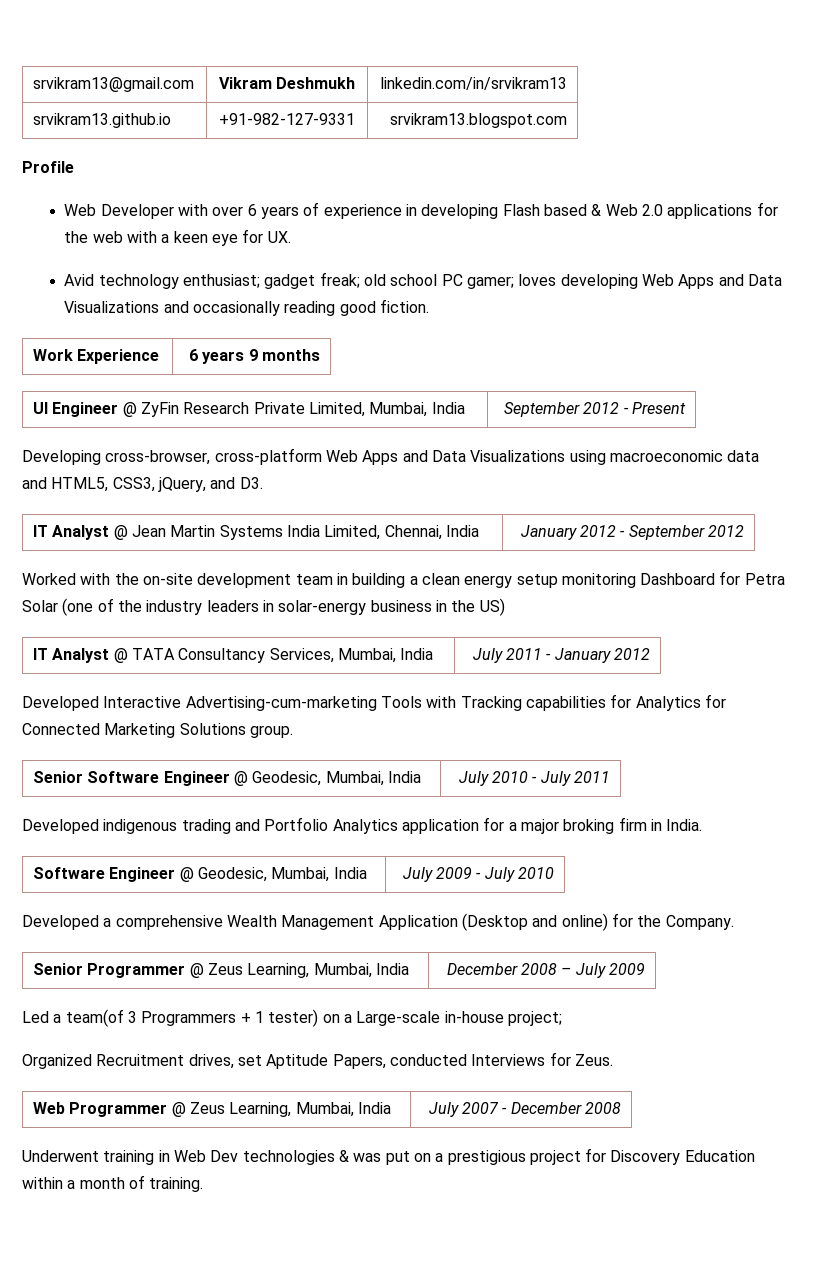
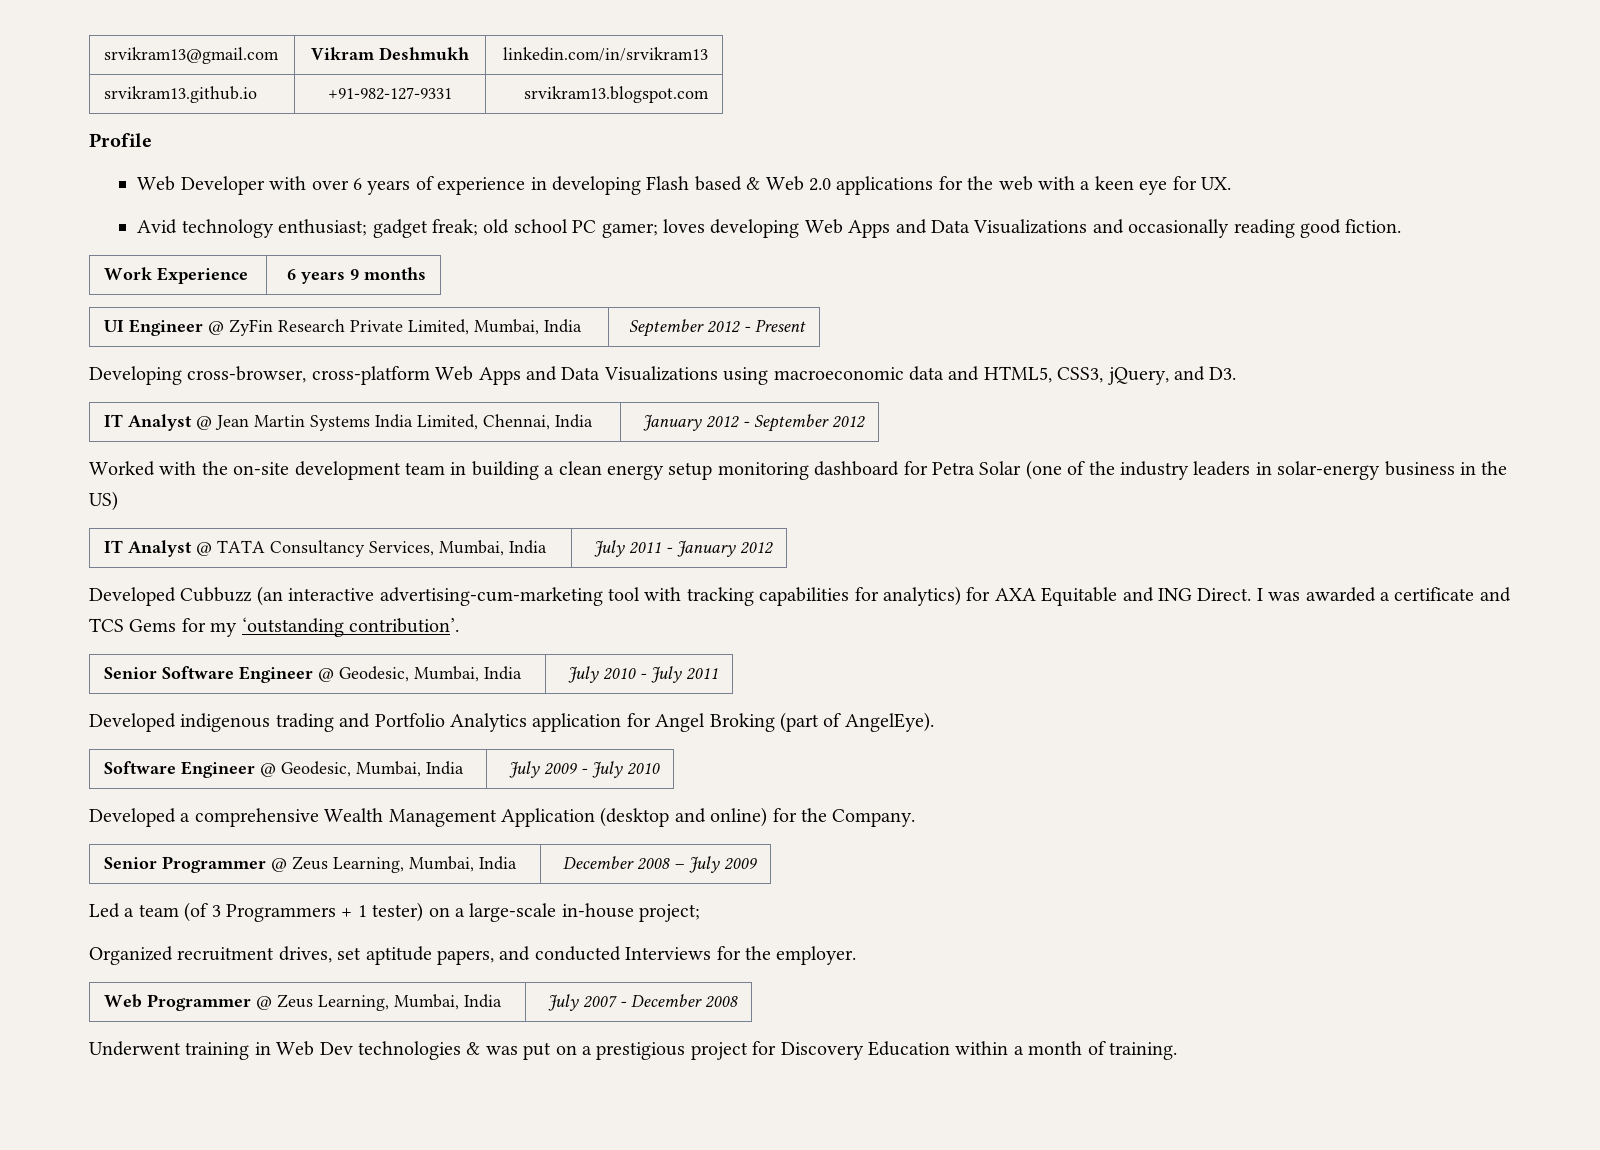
[640,573,716,585] Dashboard -> [814,461,900,476] dashboard
[103,694,726,711] [22,723,293,738] Interactive Advertising-cum-marketing Tools with Tracking capabilities for Analytics for Connected Marketing Solutions group. -> [180,586,1511,606] [89,617,459,637] Cubbuzz (an interactive advertising-cum-marketing tool with tracking capabilities for analytics) for AXA Equitable and ING Direct. I was awarded a certificate and TCS Gems for my ‘outstanding contribution’.
[508,817,703,834] a major broking firm in India. -> [655,712,934,732] Angel Broking (part of AngelEye).
[461,913,528,931] (Desktop -> [600,807,670,827] (desktop
[65,1009,124,1027] team(of -> [138,902,209,922] team (of
[356,1011,441,1026] Large-scale -> [469,903,557,922] large-scale
[96,1054,185,1066] Recruitment -> [177,947,275,961] recruitment
[266,1054,386,1069] Aptitude Papers, -> [365,946,531,965] aptitude papers, and
[574,1054,613,1066] Zeus. -> [744,946,857,965] the employer.

